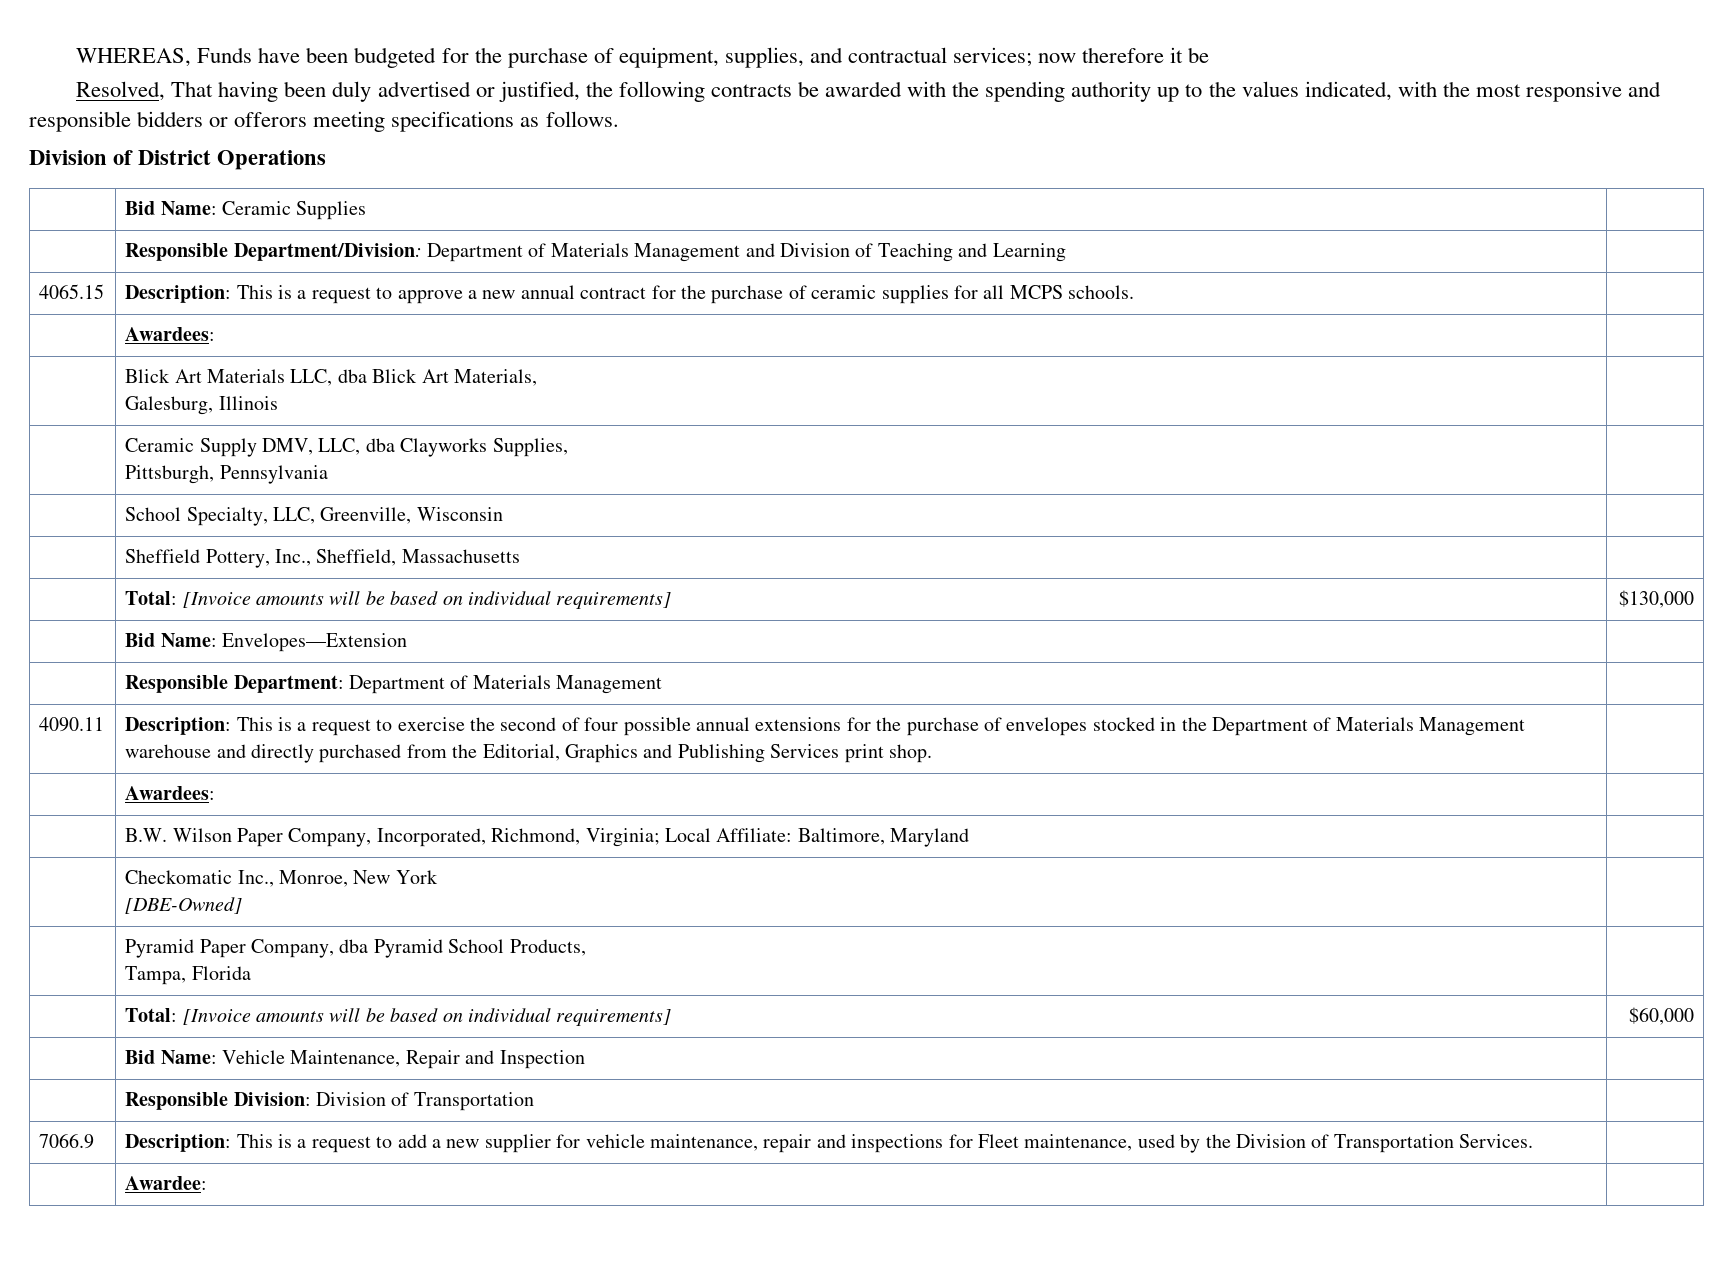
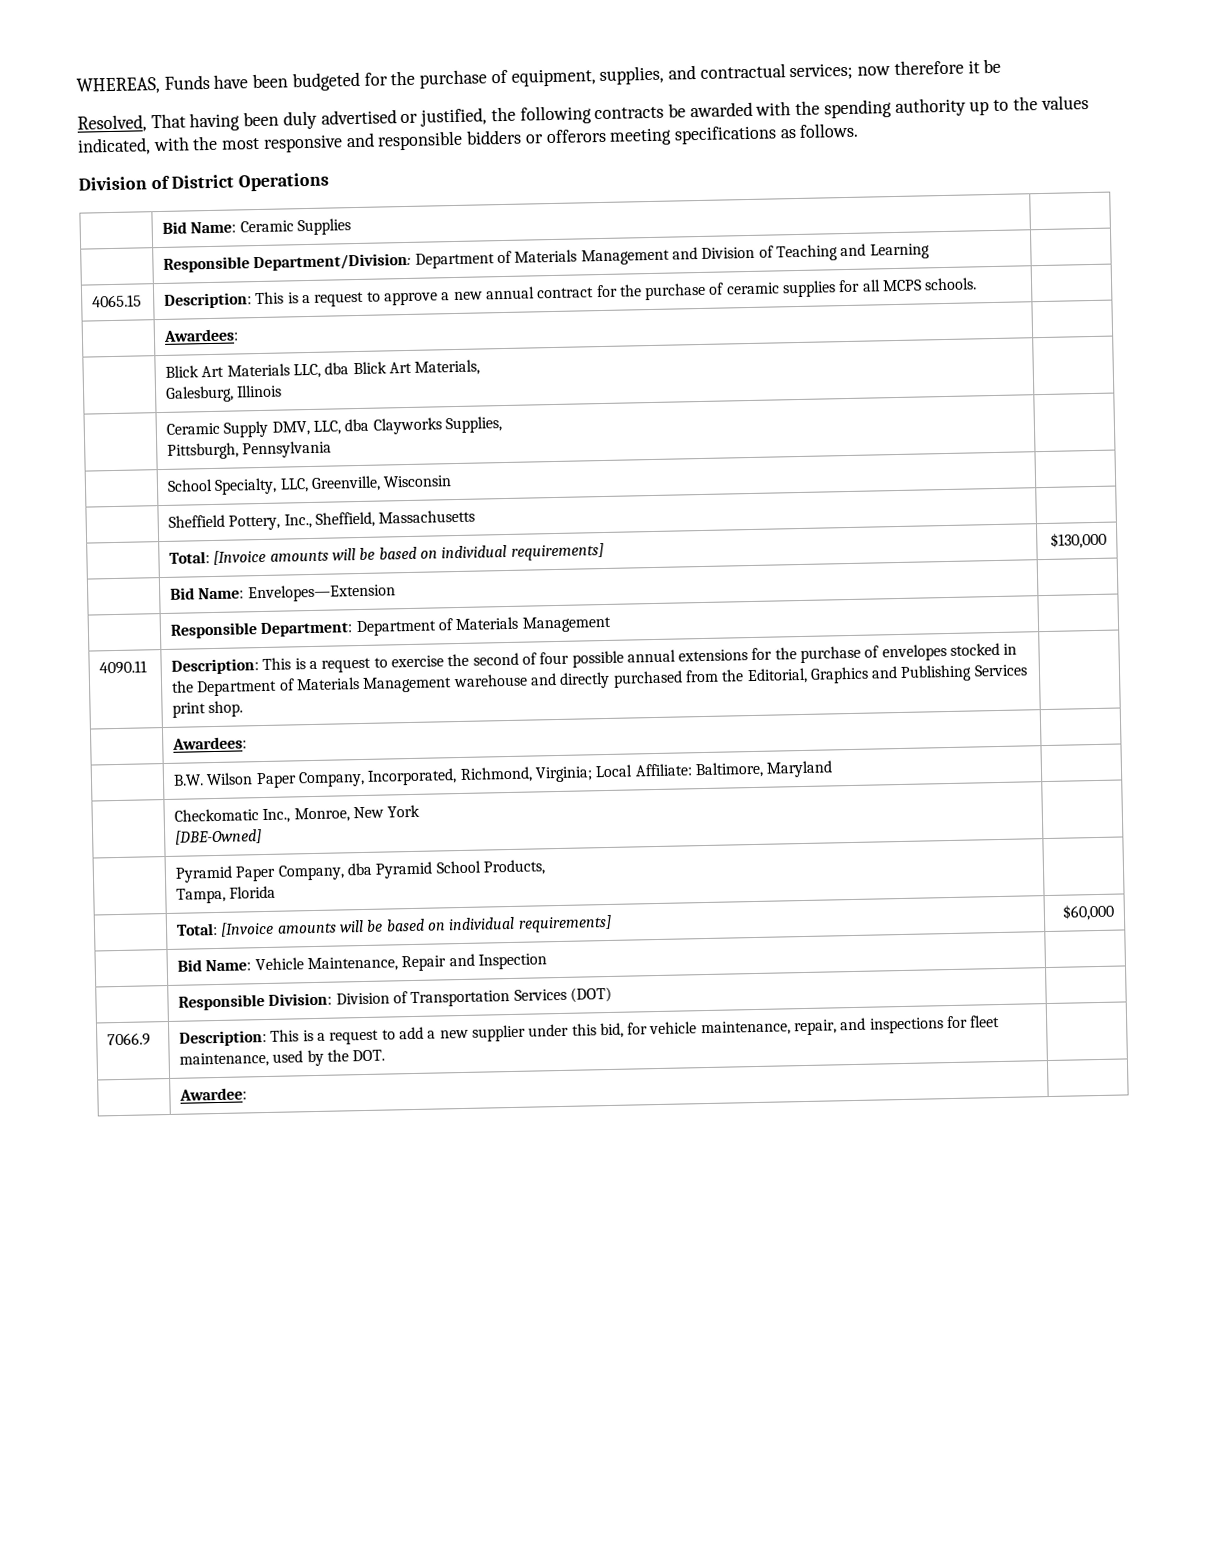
(534, 1101) none -> [513,986,612,1003] Services (DOT)
(551, 1143) none -> [528,1022,624,1039] under this bid,
[763,1134,812,1153] repair -> [794,1019,838,1036] repair,
[977,1134,1019,1148] Fleet -> [969,1015,1001,1028] fleet
[1235,1134,1534,1153] Division of Transportation Services. -> [352,1049,386,1062] DOT.

